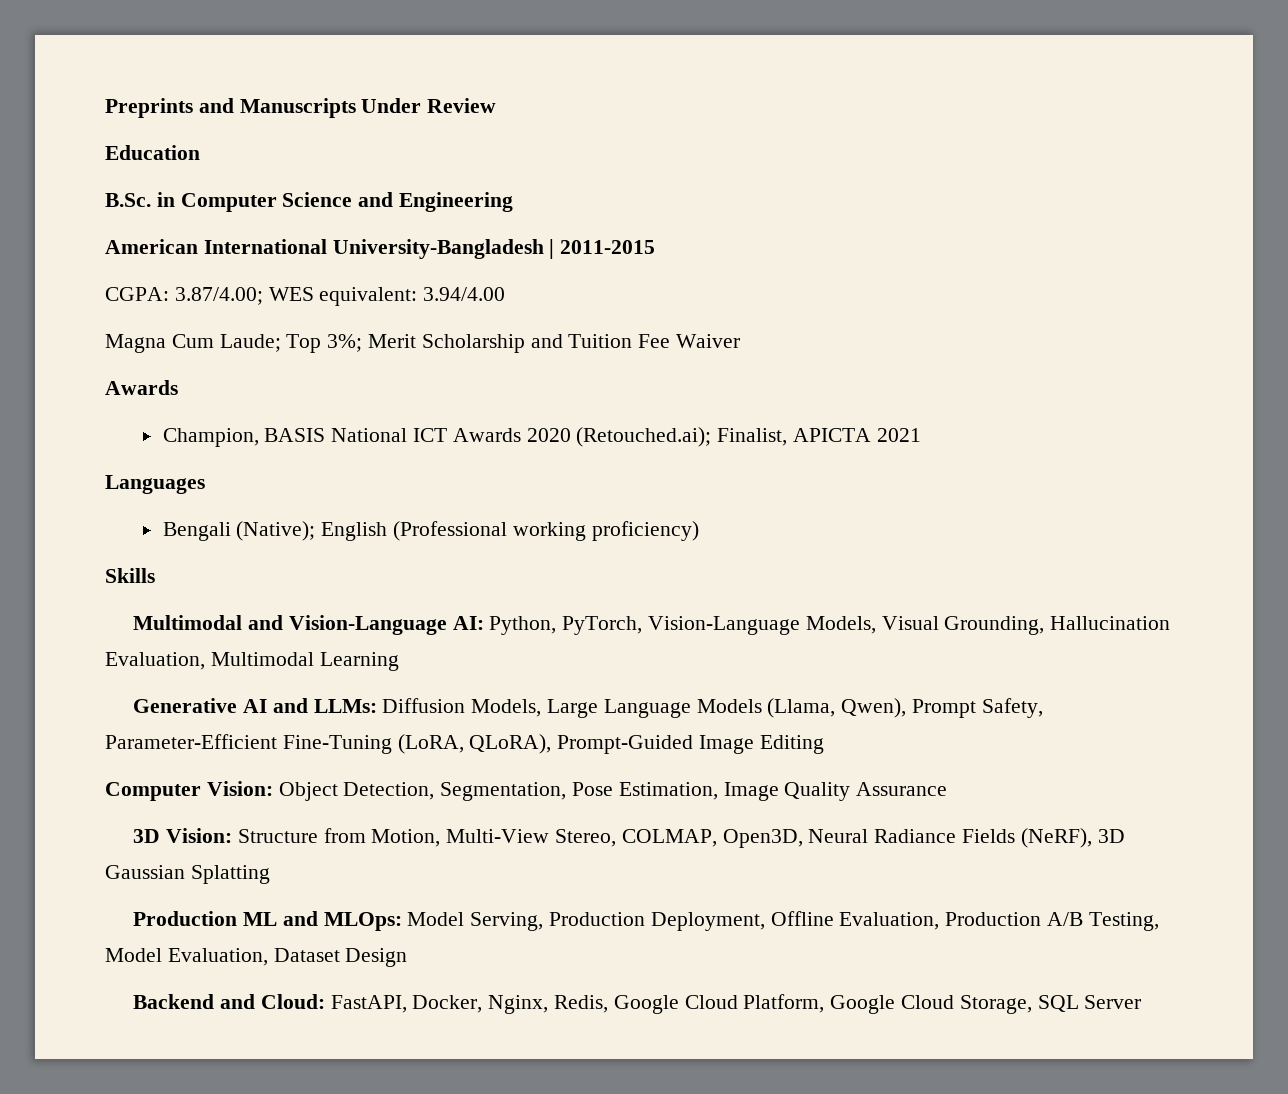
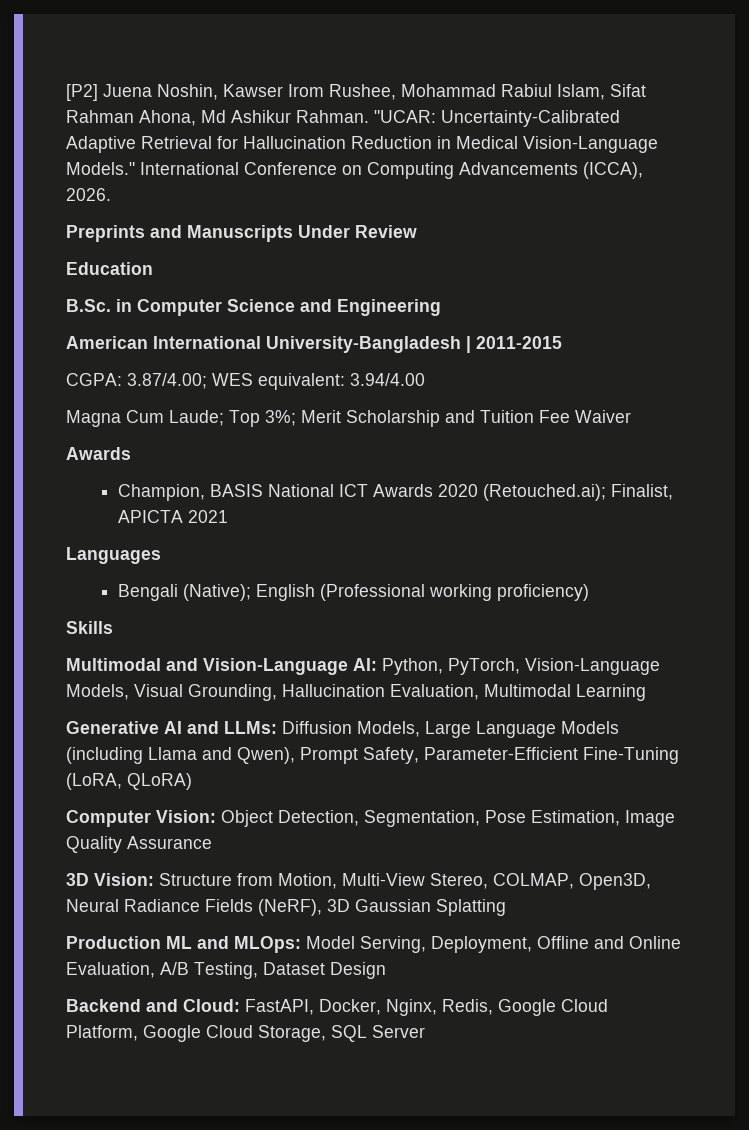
(105, 108) none -> [66,84,646,101] [66,110,620,127] [66,136,658,153] [66,162,643,179] [66,188,111,201] [P2] Juena Noshin, Kawser Irom Rushee, Mohammad Rabiul Islam, Sifat Rahman Ahona, Md Ashikur Rahman. "UCAR: Uncertainty-Calibrated Adaptive Retrieval for Hallucination Reduction in Medical Vision-Language Models." International Conference on Computing Advancements (ICCA), 2026. //
[767,698,836,718] (Llama, -> [66,747,232,764] (including Llama and
[469,734,824,754] QLoRA), Prompt-Guided Image Editing -> [127,773,192,790] QLoRA)
[548,912,645,926] Production -> (426, 944) none
[839,912,1159,931] [105,948,268,966] Evaluation, Production A/B Testing, Model Evaluation, -> [594,936,681,949] [66,962,258,979] and Online Evaluation, A/B Testing,

